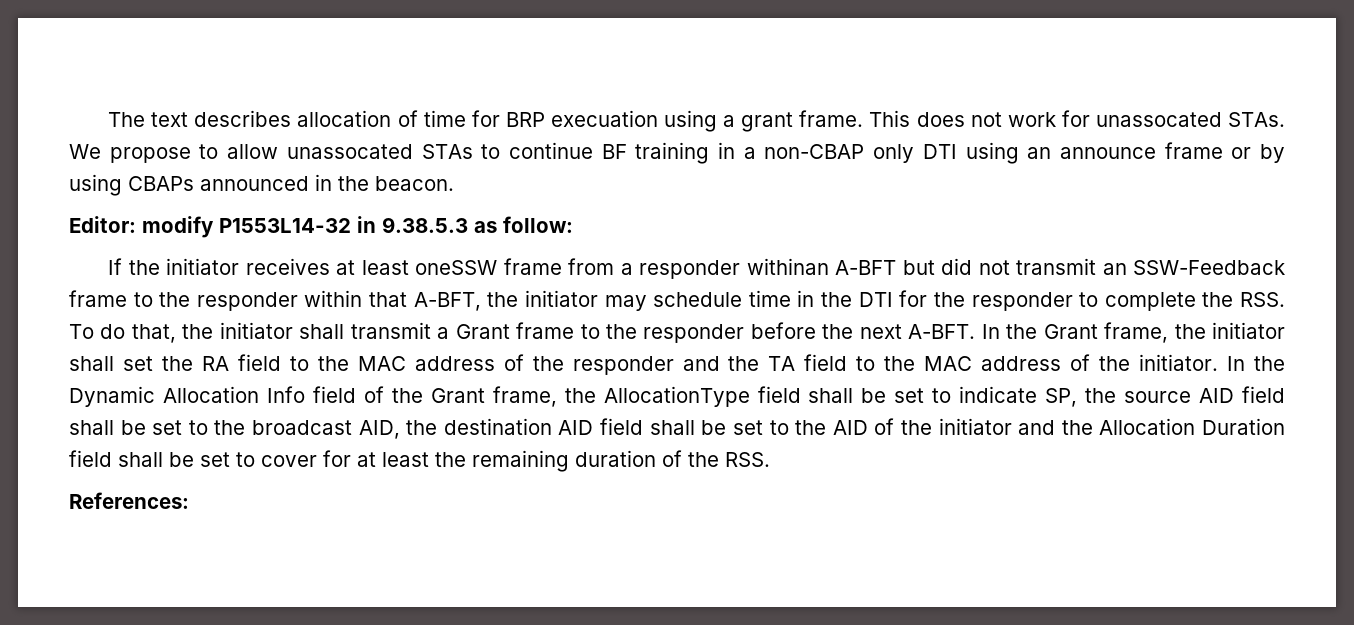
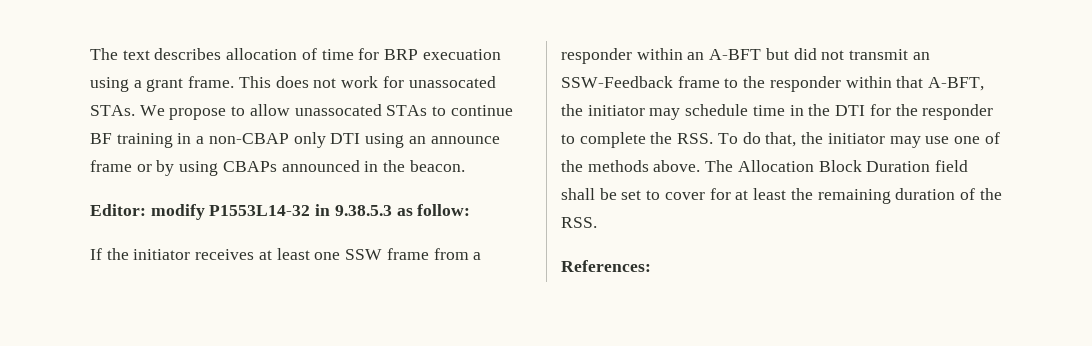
[415,260,498,275] oneSSW -> [314,249,383,260] one SSW
[746,258,829,275] withinan -> [636,48,705,60] within an
[299,322,1286,343] [69,354,1285,375] [69,386,1286,407] [69,418,1196,439] shall transmit a Grant frame to the responder before the next A-BFT. In the Grant frame, the initiator shall set the RA field to the MAC address of the responder and the TA field to the MAC address of the initiator. In the Dynamic Allocation Info field of the Grant frame, the AllocationType field shall be set to indicate SP, the source AID field shall be set to the broadcast AID, the destination AID field shall be set to the AID of the initiator and the Allocation -> [889,132,1000,148] [561,160,862,172] may use one of the methods above. The Allocation Block

